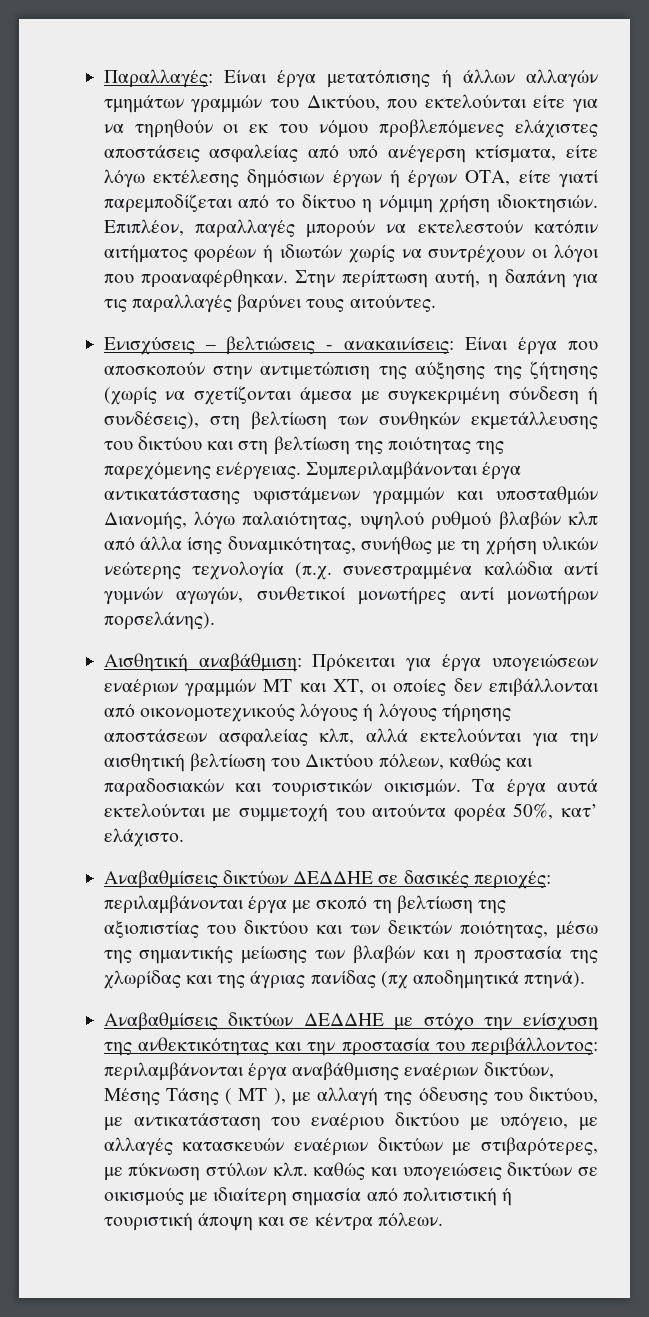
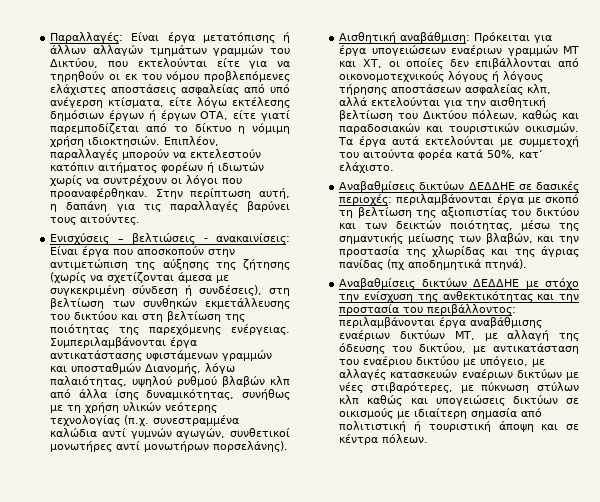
[103,561,284,580] νεώτερης τεχνολογία -> [165,402,218,413] [50,415,121,426] νεότερης τεχνολογίας
(506, 813) none -> [456,149,484,158] κατά
[352,945,467,964] βλαβών και η -> [485,233,579,244] βλαβών, και την
[483,1062,554,1079] [103,1088,286,1106] δικτύων, Μέσης Τάσης ( ΜΤ ), -> [400,330,475,340] δικτύων ΜΤ,
(472, 1149) none -> [339,382,364,393] νέες
[272,1162,308,1176] κλπ. -> [339,395,360,404] κλπ

